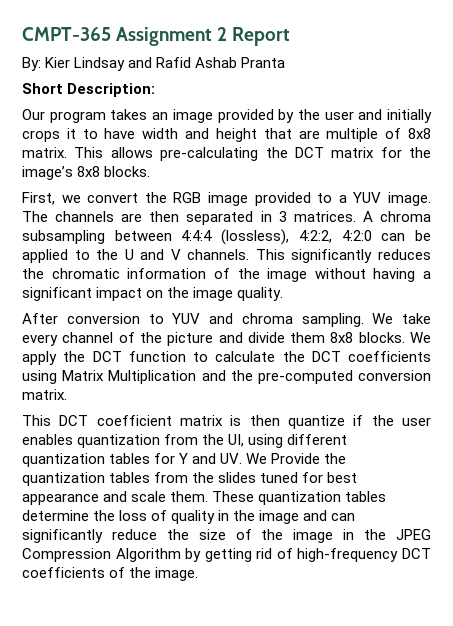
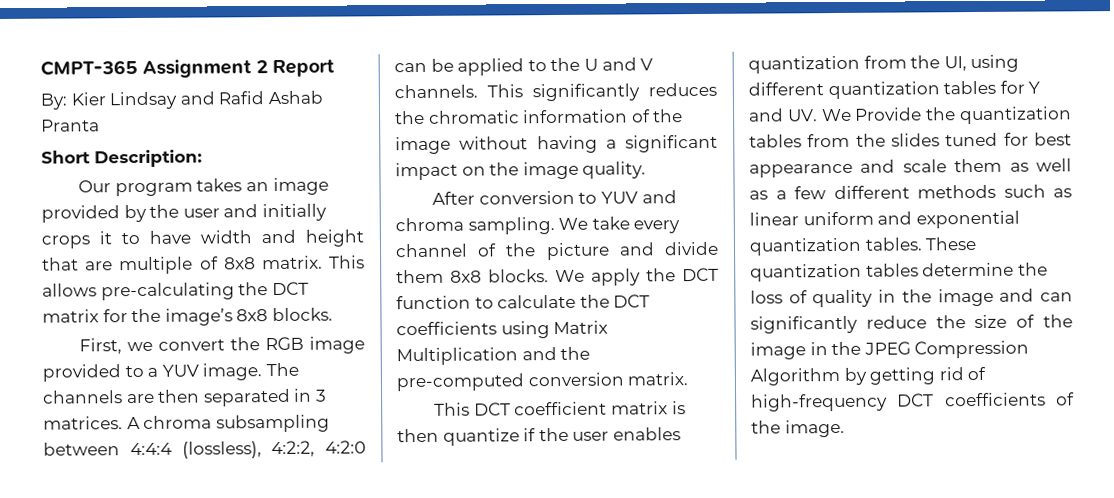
[170,491,209,502] them. -> [954,158,1072,173] [749,184,1072,200] [749,210,1020,229] [749,237,923,256] them as well as a few different methods such as linear uniform and exponential quantization tables.

